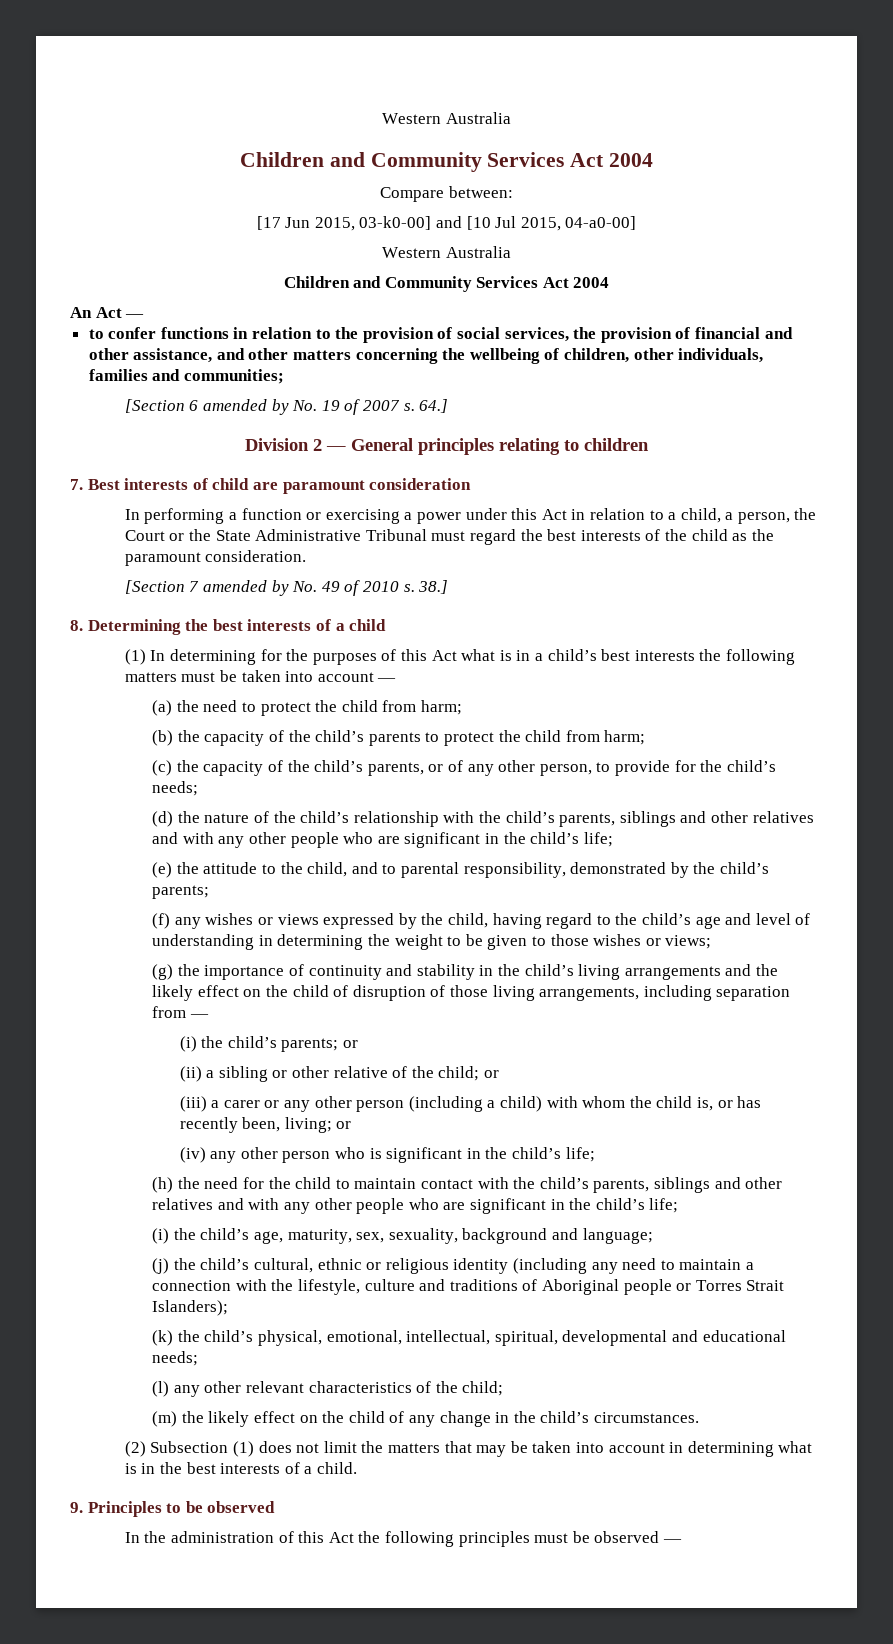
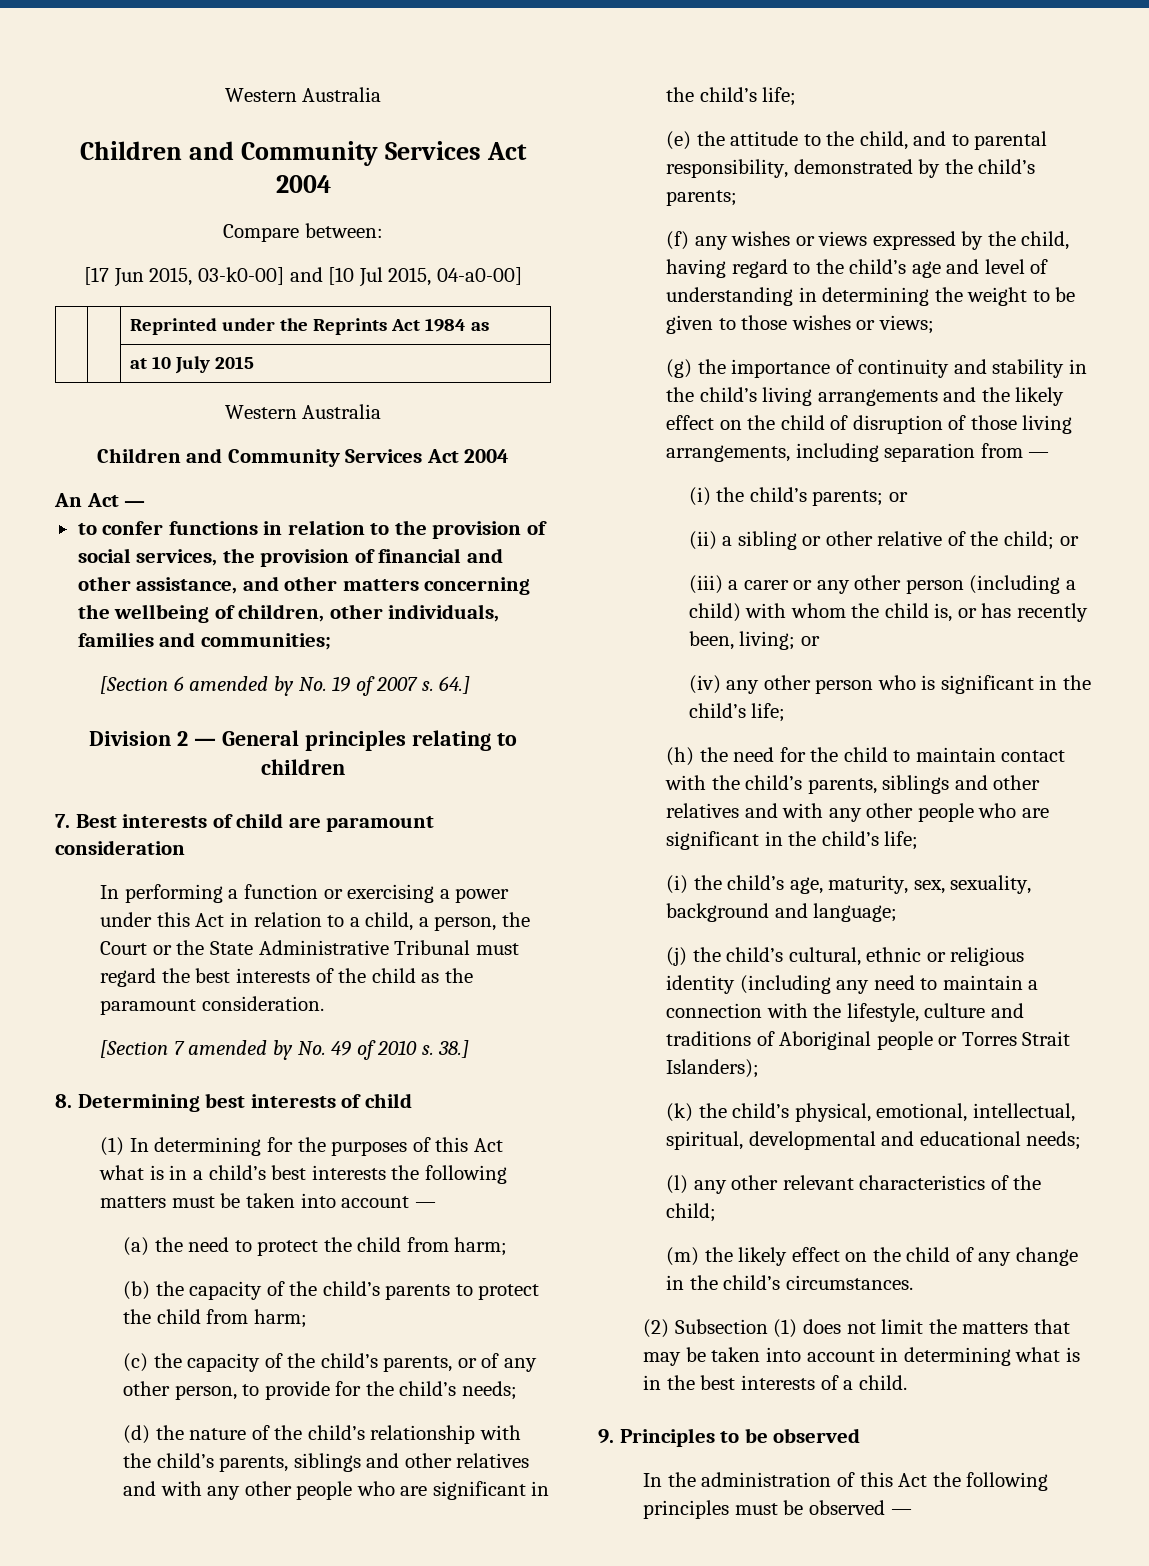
(637, 223) none -> [129,318,489,335] [129,356,254,374] // | | Reprinted under the Reprints Act 1984 as // | | at 10 July 2015
[185,619,345,631] the best interests of a -> [205,1093,362,1108] best interests of

